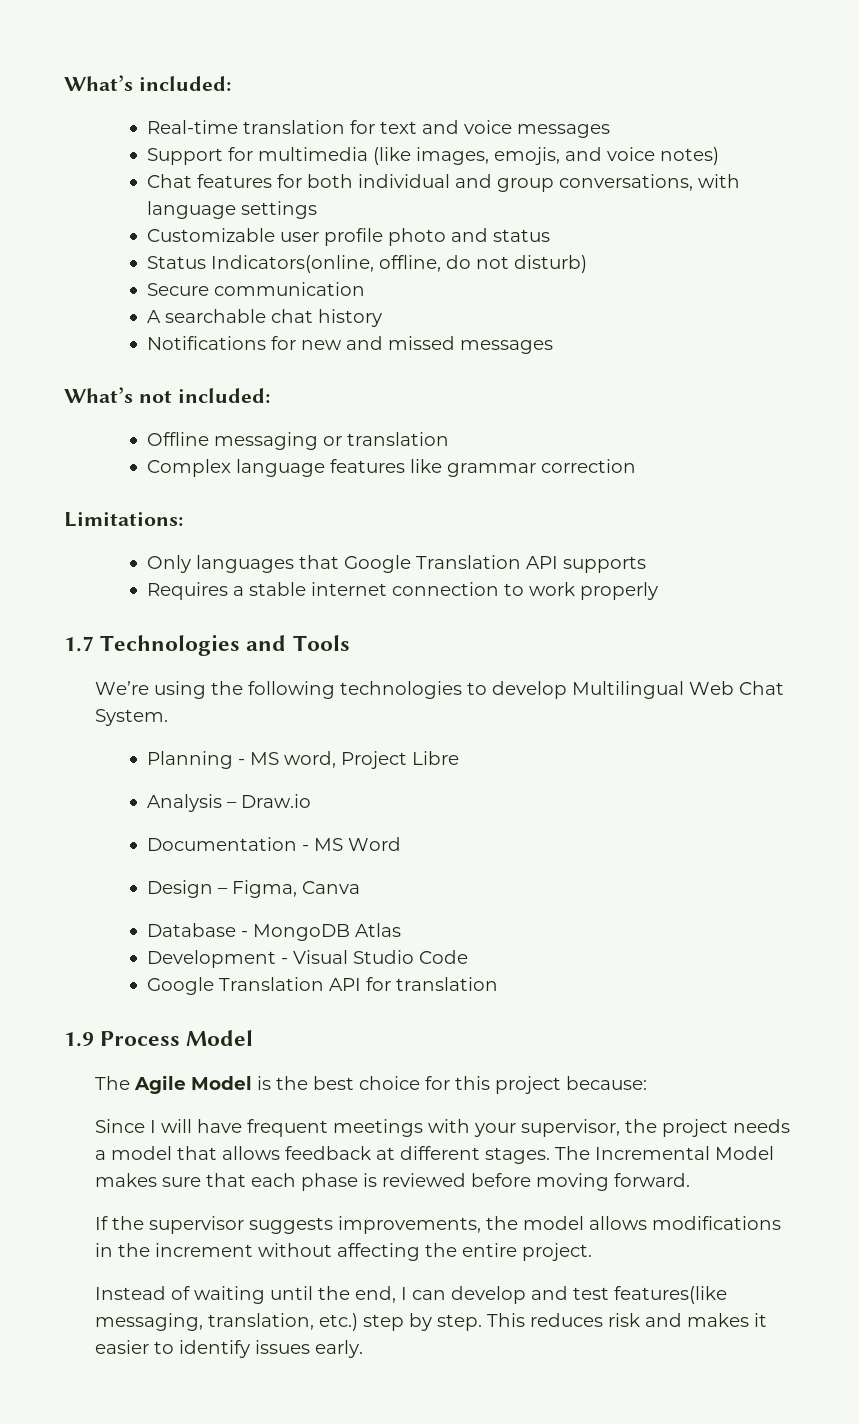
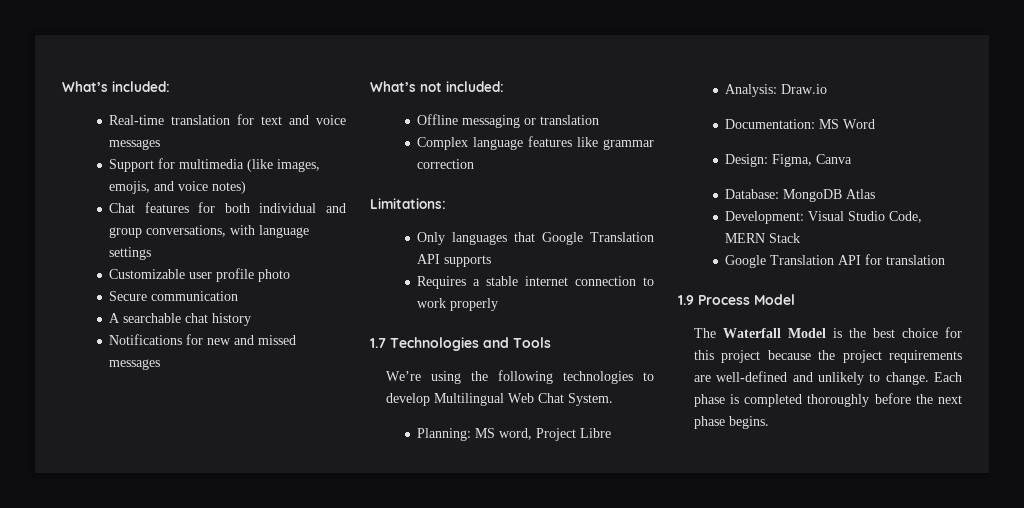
[450,228,550,242] [146,255,587,273] and status // Status Indicators(online, offline, do not disturb) -> (291, 275) none
[146,751,245,769] Planning - -> [417,428,472,441] Planning:
[146,794,237,812] Analysis – -> [725,84,778,97] Analysis:
[146,837,309,851] Documentation - -> [725,119,816,129] Documentation:
[146,880,228,898] Design – -> [725,154,769,167] Design:
[146,923,248,937] Database - -> [725,189,780,199] Database:
[146,950,468,968] Development - Visual Studio Code -> [725,211,923,224] [725,233,801,243] Development: Visual Studio Code, MERN Stack
[134,1075,187,1094] Agile -> [722,328,781,338] Waterfall
[566,1076,648,1090] [95,1119,791,1137] [95,1146,775,1164] [95,1173,691,1191] [95,1216,782,1234] [95,1243,593,1261] [95,1286,728,1304] [95,1313,768,1331] [95,1340,364,1358] because: // Since I will have frequent meetings with your supervisor, the project needs a model that allows feedback at different stages. The Incremental Model makes sure that each phase is reviewed before moving forward. // If the supervisor suggests improvements, the model allows modifications in the increment without affecting the entire project. // Instead of waiting until the end, I can develop and test features(like messaging, translation, etc.) step by step. This reduces risk and makes it easier to identify issues early. -> [767,350,962,363] [693,371,962,385] [693,393,962,407] [693,416,769,429] because the project requirements are well-defined and unlikely to change. Each phase is completed thoroughly before the next phase begins.

